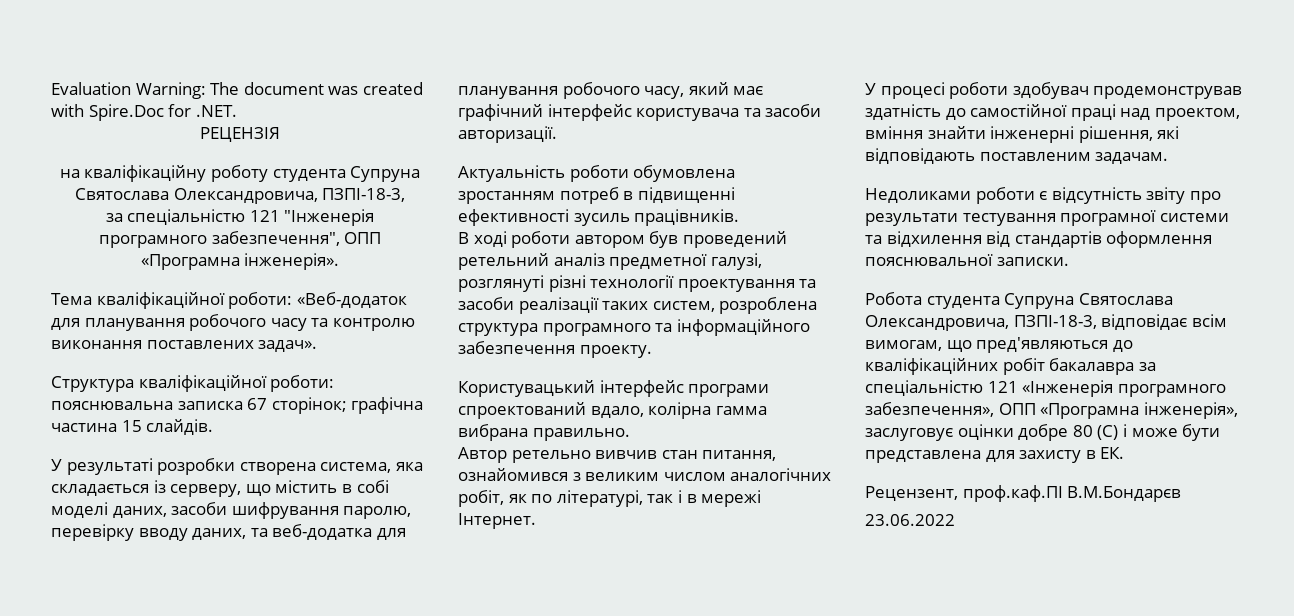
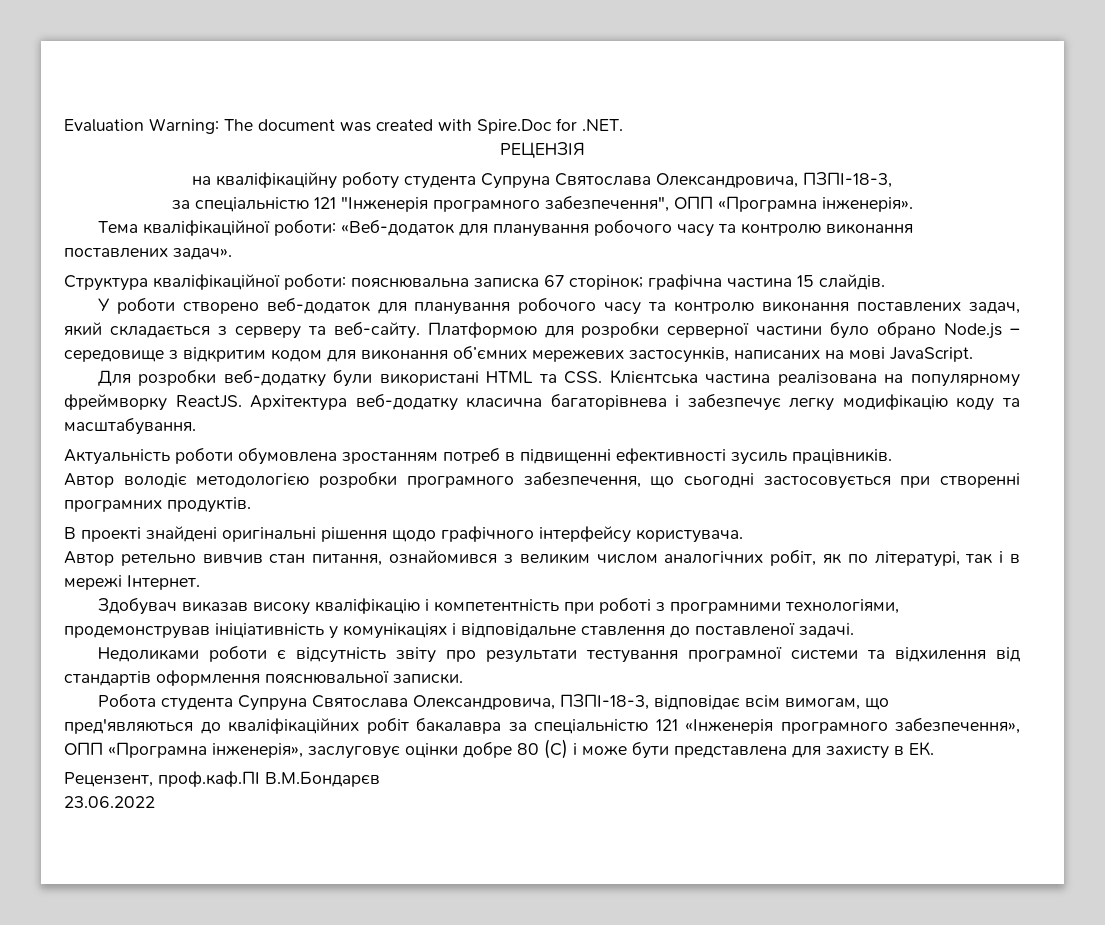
[66,458,423,475] [51,480,389,497] [51,502,412,519] [51,524,406,541] [458,82,764,99] [458,104,822,121] [458,126,557,143] результаті розробки створена система, яка складається із серверу, що містить в собі моделі даних, засоби шифрування паролю, перевірку вводу даних, та веб-додатка для планування робочого часу, який має графічний інтерфейс користувача та засоби авторизації. -> [116,297,1020,315] [64,321,1021,339] [64,345,973,363] [97,369,1020,387] [64,393,1020,411] [64,417,196,435] роботи створено веб-додаток для планування робочого часу та контролю виконання поставлених задач, який складається з серверу та веб-сайту. Платформою для розробки серверної частини було обрано Node.js – середовище з відкритим кодом для виконання об’ємних мережевих застосунків, написаних на мові JavaScript. // Для розробки веб-додатку були використані HTML та CSS. Клієнтська частина реалізована на популярному фреймворку ReactJS. Архітектура веб-додатку класична багаторівнева і забезпечує легку модифікацію коду та масштабування.
[458,231,787,248] [458,253,762,270] [458,275,817,292] [458,297,818,314] [458,319,810,336] [458,341,652,358] [458,380,770,397] [458,402,767,419] [458,424,630,441] В ході роботи автором був проведений ретельний аналіз предметної галузі, розглянуті різні технології проектування та засоби реалізації таких систем, розроблена структура програмного та інформаційного забезпечення проекту. // Користувацький інтерфейс програми спроектований вдало, колірна гамма вибрана правильно. -> [64,471,1021,489] [64,497,251,513] [64,526,743,543] Автор володіє методологією розробки програмного забезпечення, що сьогодні застосовується при створенні програмних продуктів. // В проекті знайдені оригінальні рішення щодо графічного інтерфейсу користувача.
[865,82,1243,99] [865,104,1240,121] [865,126,1180,143] [865,148,1169,164] У процесі роботи здобувач продемонстрував здатність до самостійної праці над проектом, вміння знайти інженерні рішення, які відповідають поставленим задачам. -> [97,597,899,615] [64,623,854,639] Здобувач виказав високу кваліфікацію і компетентність при роботі з програмними технологіями, продемонстрував ініціативність у комунікаціях і відповідальне ставлення до поставленої задачі.

